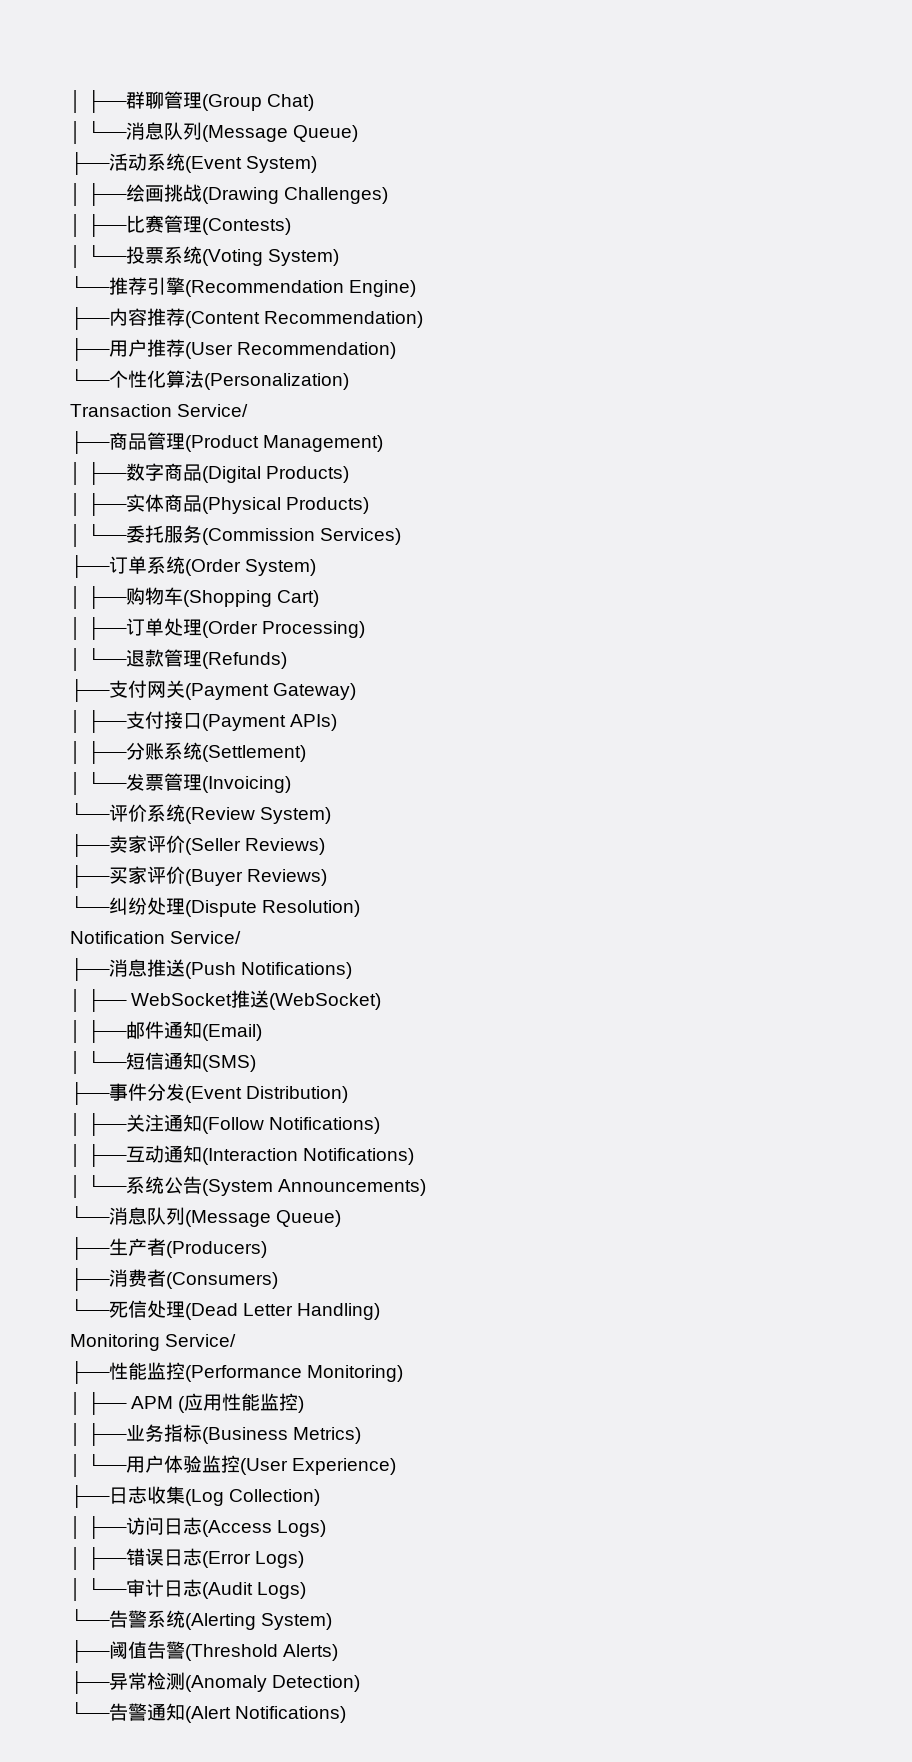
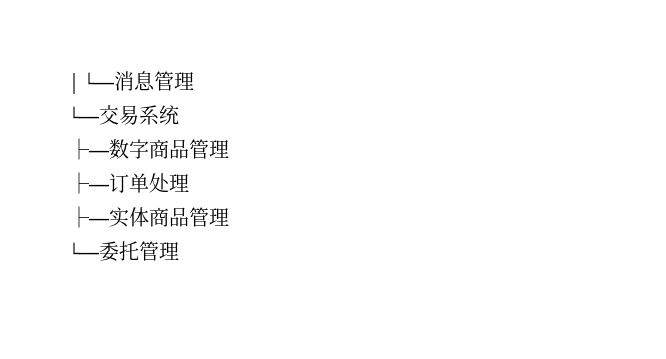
[70,90,315,113] [70,121,359,144] [70,152,318,175] [70,183,389,206] [70,214,292,237] [70,245,340,268] [70,276,417,297] [70,307,424,330] [70,338,397,361] [70,369,349,390] [70,404,249,417] [70,431,384,454] [70,462,350,485] [70,493,370,516] [70,524,402,547] [70,555,317,578] [70,586,320,609] [70,617,366,640] [70,648,288,671] [70,679,357,702] [70,710,338,733] [70,741,307,764] [70,772,292,795] [70,803,332,824] [70,834,326,857] [70,865,328,888] [70,896,361,917] [70,931,242,944] [70,958,353,981] [70,989,382,1012] [70,1020,263,1043] [70,1051,257,1074] [70,1082,349,1105] [70,1113,381,1136] [70,1144,415,1167] [70,1175,427,1198] [70,1206,342,1227] [70,1237,267,1260] [70,1268,278,1291] [70,1299,381,1320] [70,1334,237,1351] [70,1361,404,1384] [70,1392,305,1415] [70,1423,362,1446] [70,1454,397,1477] [70,1485,321,1508] [70,1516,327,1539] [70,1547,305,1570] [70,1578,307,1601] [70,1609,333,1630] [70,1640,339,1663] [70,1671,361,1694] [70,1702,347,1723] │ ├──群聊管理(Group Chat) // │ └──消息队列(Message Queue) // ├──活动系统(Event System) // │ ├──绘画挑战(Drawing Challenges) // │ ├──比赛管理(Contests) // │ └──投票系统(Voting System) // └──推荐引擎(Recommendation Engine) // ├──内容推荐(Content Recommendation) // ├──用户推荐(User Recommendation) // └──个性化算法(Personalization) // Transaction Service/ // ├──商品管理(Product Management) // │ ├──数字商品(Digital Products) // │ ├──实体商品(Physical Products) // │ └──委托服务(Commission Services) // ├──订单系统(Order System) // │ ├──购物车(Shopping Cart) // │ ├──订单处理(Order Processing) // │ └──退款管理(Refunds) // ├──支付网关(Payment Gateway) // │ ├──支付接口(Payment APIs) // │ ├──分账系统(Settlement) // │ └──发票管理(Invoicing) // └──评价系统(Review System) // ├──卖家评价(Seller Reviews) // ├──买家评价(Buyer Reviews) // └──纠纷处理(Dispute Resolution) // Notification Service/ // ├──消息推送(Push Notifications) // │ ├── WebSocket推送(WebSocket) // │ ├──邮件通知(Email) // │ └──短信通知(SMS) // ├──事件分发(Event Distribution) // │ ├──关注通知(Follow Notifications) // │ ├──互动通知(Interaction Notifications) // │ └──系统公告(System Announcements) // └──消息队列(Message Queue) // ├──生产者(Producers) // ├──消费者(Consumers) // └──死信处理(Dead Letter Handling) // Monitoring Service/ // ├──性能监控(Performance Monitoring) // │ ├── APM (应用性能监控) // │ ├──业务指标(Business Metrics) // │ └──用户体验监控(User Experience) // ├──日志收集(Log Collection) // │ ├──访问日志(Access Logs) // │ ├──错误日志(Error Logs) // │ └──审计日志(Audit Logs) // └──告警系统(Alerting System) // ├──阈值告警(Threshold Alerts) // ├──异常检测(Anomaly Detection) // └──告警通知(Alert Notifications) -> [69,71,195,94] [69,105,179,125] [69,138,229,160] [69,172,189,194] [69,206,229,228] [69,241,179,262] │ └──消息管理 // └──交易系统 // ├──数字商品管理 // ├──订单处理 // ├──实体商品管理 // └──委托管理

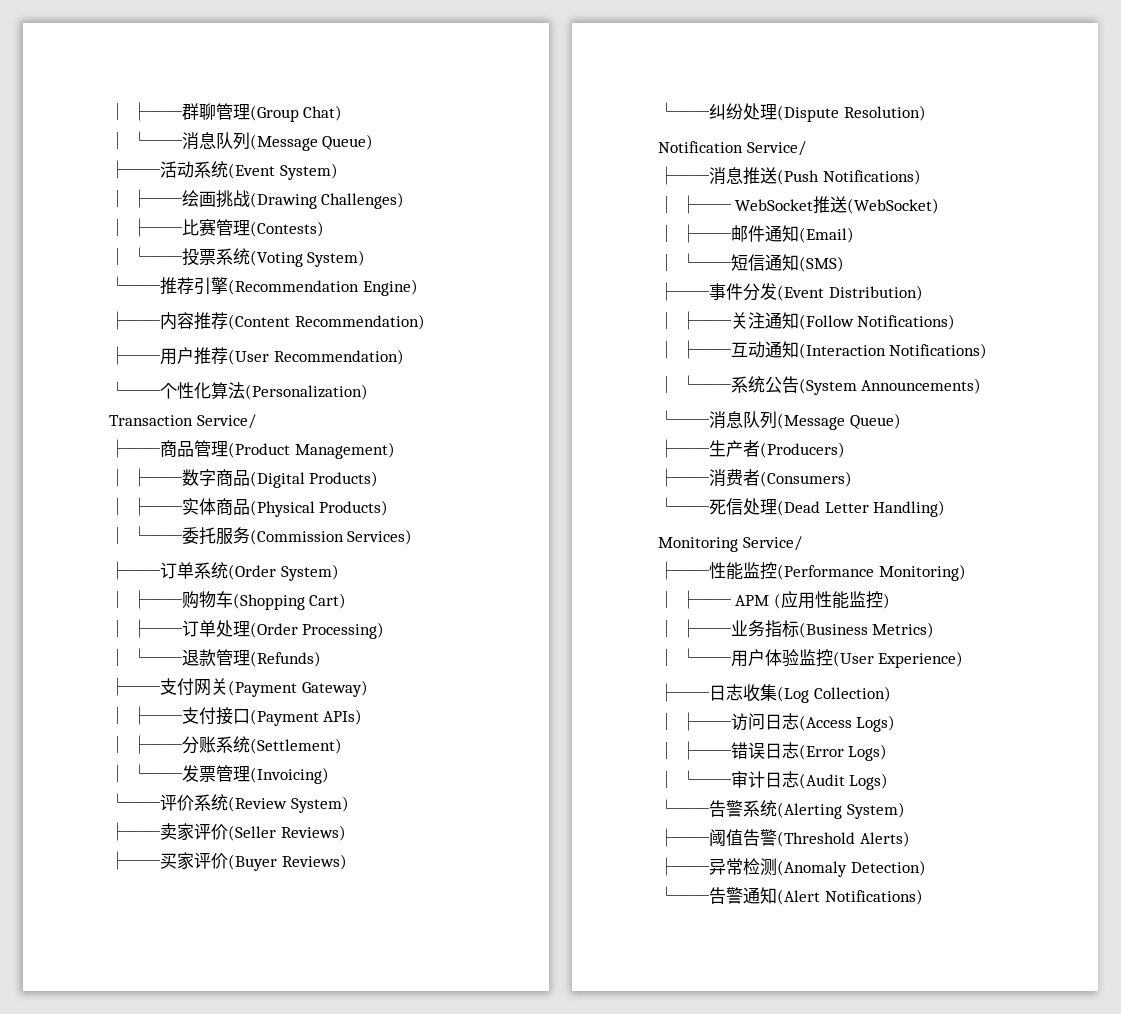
[69,71,195,94] [69,105,179,125] [69,138,229,160] [69,172,189,194] [69,206,229,228] [69,241,179,262] │ └──消息管理 // └──交易系统 // ├──数字商品管理 // ├──订单处理 // ├──实体商品管理 // └──委托管理 -> [109,102,343,122] [109,131,374,151] [109,160,338,180] [109,189,405,209] [109,218,324,237] [109,247,366,267] [109,276,418,296] [109,311,425,330] [109,346,404,365] [109,381,368,400] [109,414,256,429] [109,439,395,459] [109,468,379,488] [109,497,389,517] [109,526,413,545] [109,561,339,581] [109,590,347,610] [109,619,385,639] [109,648,321,667] [109,677,368,697] [109,706,363,726] [109,735,342,754] [109,764,329,784] [109,793,349,813] [109,822,346,841] [109,851,347,871] [658,102,926,122] [658,141,806,156] [658,166,921,185] [658,195,940,214] [658,224,854,243] [658,253,844,272] [658,282,923,301] [658,311,956,330] [658,340,988,359] [658,375,982,395] [658,410,901,430] [658,439,845,458] [658,468,852,487] [658,497,946,517] [658,536,802,552] [658,561,966,581] [658,590,890,609] [658,619,935,638] [658,648,964,668] [658,683,891,703] [658,712,896,732] [658,741,888,761] [658,770,889,790] [658,799,905,819] [658,828,910,847] [658,857,926,877] [658,886,923,905] │ ├──群聊管理(Group Chat) // │ └──消息队列(Message Queue) // ├──活动系统(Event System) // │ ├──绘画挑战(Drawing Challenges) // │ ├──比赛管理(Contests) // │ └──投票系统(Voting System) // └──推荐引擎(Recommendation Engine) // ├──内容推荐(Content Recommendation) // ├──用户推荐(User Recommendation) // └──个性化算法(Personalization) // Transaction Service/ // ├──商品管理(Product Management) // │ ├──数字商品(Digital Products) // │ ├──实体商品(Physical Products) // │ └──委托服务(Commission Services) // ├──订单系统(Order System) // │ ├──购物车(Shopping Cart) // │ ├──订单处理(Order Processing) // │ └──退款管理(Refunds) // ├──支付网关(Payment Gateway) // │ ├──支付接口(Payment APIs) // │ ├──分账系统(Settlement) // │ └──发票管理(Invoicing) // └──评价系统(Review System) // ├──卖家评价(Seller Reviews) // ├──买家评价(Buyer Reviews) // └──纠纷处理(Dispute Resolution) // Notification Service/ // ├──消息推送(Push Notifications) // │ ├── WebSocket推送(WebSocket) // │ ├──邮件通知(Email) // │ └──短信通知(SMS) // ├──事件分发(Event Distribution) // │ ├──关注通知(Follow Notifications) // │ ├──互动通知(Interaction Notifications) // │ └──系统公告(System Announcements) // └──消息队列(Message Queue) // ├──生产者(Producers) // ├──消费者(Consumers) // └──死信处理(Dead Letter Handling) // Monitoring Service/ // ├──性能监控(Performance Monitoring) // │ ├── APM (应用性能监控) // │ ├──业务指标(Business Metrics) // │ └──用户体验监控(User Experience) // ├──日志收集(Log Collection) // │ ├──访问日志(Access Logs) // │ ├──错误日志(Error Logs) // │ └──审计日志(Audit Logs) // └──告警系统(Alerting System) // ├──阈值告警(Threshold Alerts) // ├──异常检测(Anomaly Detection) // └──告警通知(Alert Notifications)

